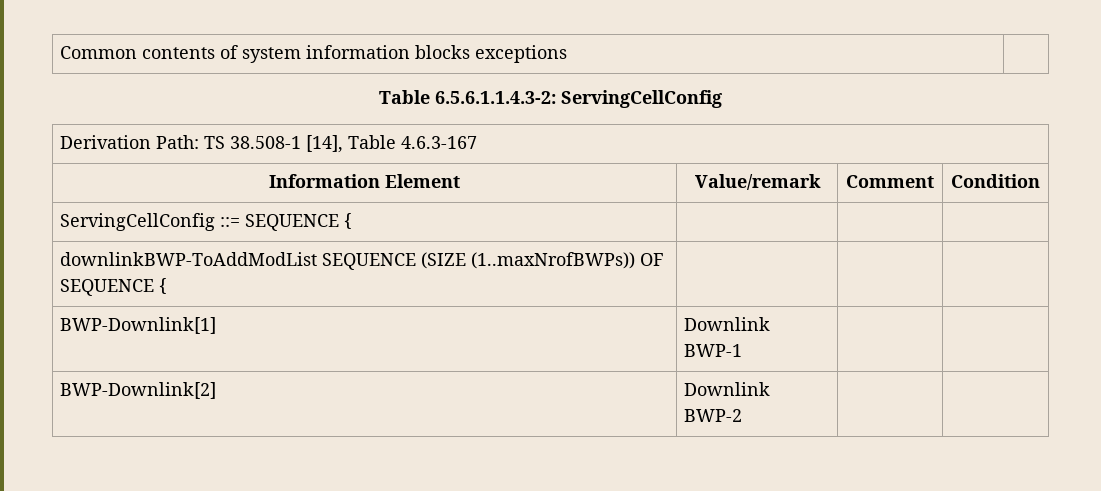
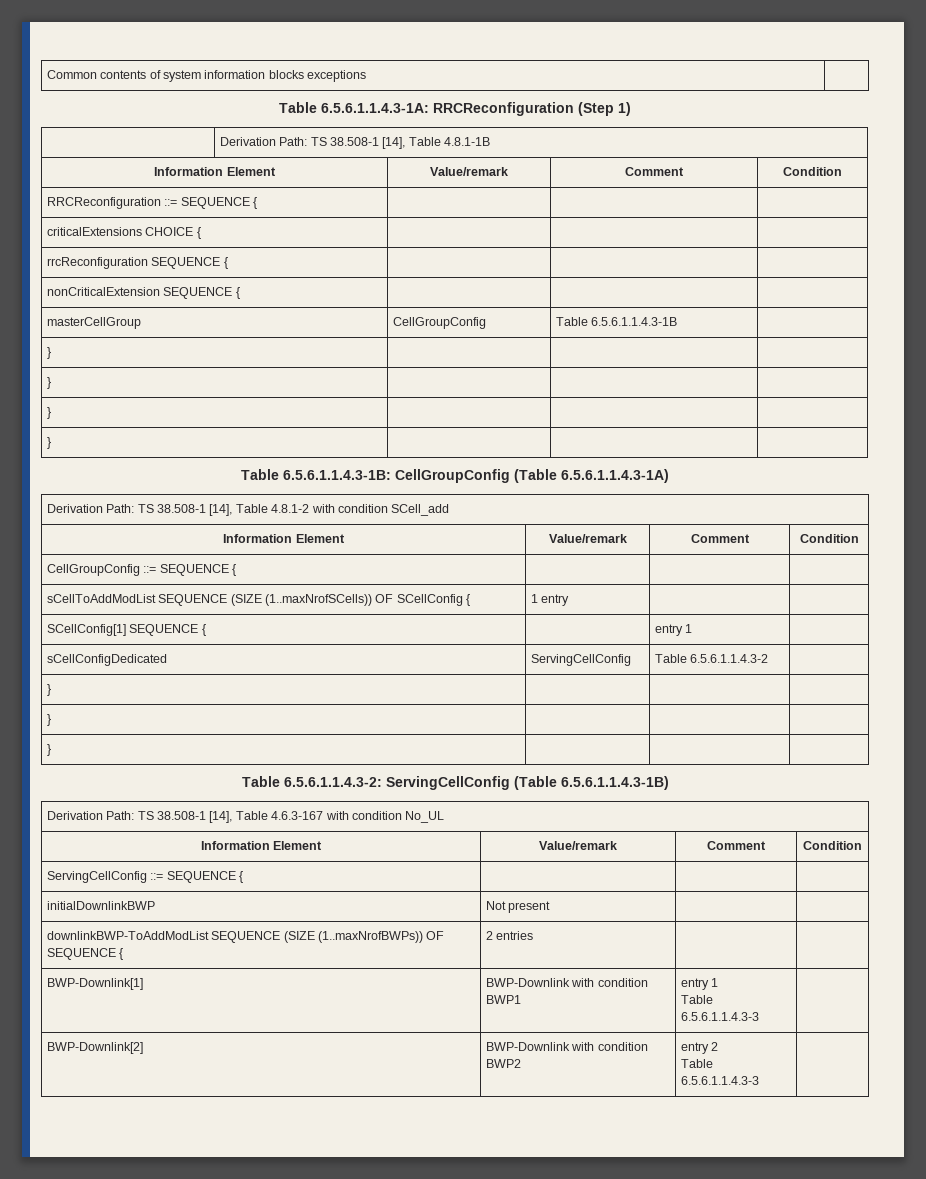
(567, 54) none -> [279,102,631,116] [219,137,491,149] [154,167,276,176] [430,167,508,176] [625,167,684,176] [783,167,842,176] [46,197,258,209] [46,227,201,239] [46,257,228,269] [46,287,240,299] [46,317,141,329] [392,317,486,329] [555,317,678,326] [46,347,51,359] [46,377,51,389] [46,407,51,419] [46,437,51,449] [241,469,669,483] [46,504,450,516] [223,534,345,543] [548,534,627,543] [690,534,750,543] [799,534,859,543] [46,564,237,576] [46,594,471,606] [530,594,570,606] [46,624,206,636] [654,624,693,636] [46,654,167,666] [530,654,631,666] [654,654,769,663] [46,684,51,696] [46,714,51,726] [46,744,51,756] // Table 6.5.6.1.1.4.3-1A: RRCReconfiguration (Step 1) // | Derivation Path: TS 38.508-1 [14], Table 4.8.1-1B // Information Element | Value/remark | Comment | Condition // RRCReconfiguration ::= SEQUENCE { | | | // criticalExtensions CHOICE { | | | // rrcReconfiguration SEQUENCE { | | | // nonCriticalExtension SEQUENCE { | | | // masterCellGroup | CellGroupConfig | Table 6.5.6.1.1.4.3-1B | // } | | | // } | | | // } | | | // } | | | // Table 6.5.6.1.1.4.3-1B: CellGroupConfig (Table 6.5.6.1.1.4.3-1A) // Derivation Path: TS 38.508-1 [14], Table 4.8.1-2 with condition SCell_add // Information Element | Value/remark | Comment | Condition // CellGroupConfig ::= SEQUENCE { | | | // sCellToAddModList SEQUENCE (SIZE (1..maxNrofSCells)) OF SCellConfig { | 1 entry | | // SCellConfig[1] SEQUENCE { | | entry 1 | // sCellConfigDedicated | ServingCellConfig | Table 6.5.6.1.1.4.3-2 | // } | | | // } | | | // } | | |
(722, 99) none -> [513,776,669,790] (Table 6.5.6.1.1.4.3-1B)
(477, 142) none -> [325,811,445,823] with condition No_UL
(352, 221) none -> [46,901,155,910] [485,901,551,913] // initialDownlinkBWP | Not present | |
(167, 286) none -> [485,931,534,940] 2 entries
[683,317,770,331] [683,344,742,357] [59,382,216,399] [683,382,770,396] [683,409,742,422] Downlink BWP-1 | | // BWP-Downlink[2] | Downlink BWP-2 | -> [485,978,648,987] [485,995,521,1004] [680,978,719,990] [680,995,713,1004] [680,1012,759,1021] [46,1042,143,1054] [485,1042,648,1051] [485,1059,521,1068] [680,1042,719,1054] [680,1059,713,1068] [680,1076,759,1085] BWP-Downlink with condition BWP1 | entry 1 // Table 6.5.6.1.1.4.3-3 | // BWP-Downlink[2] | BWP-Downlink with condition BWP2 | entry 2 // Table 6.5.6.1.1.4.3-3

